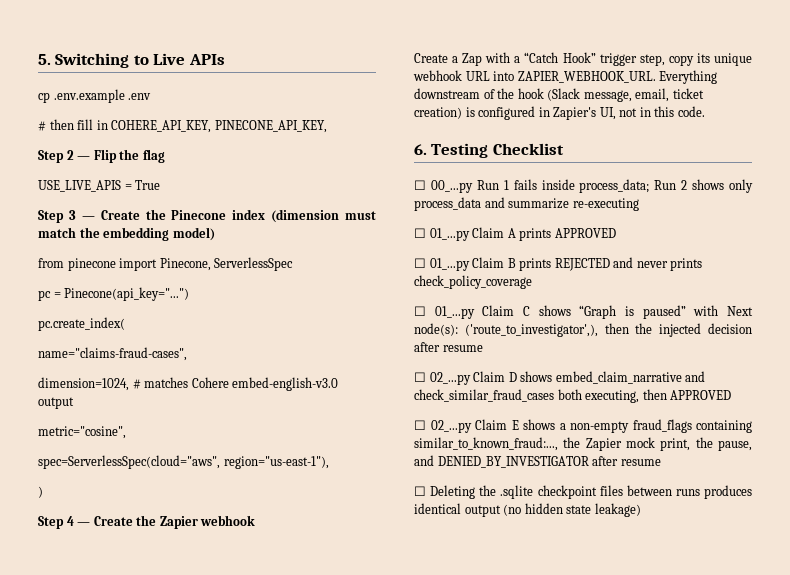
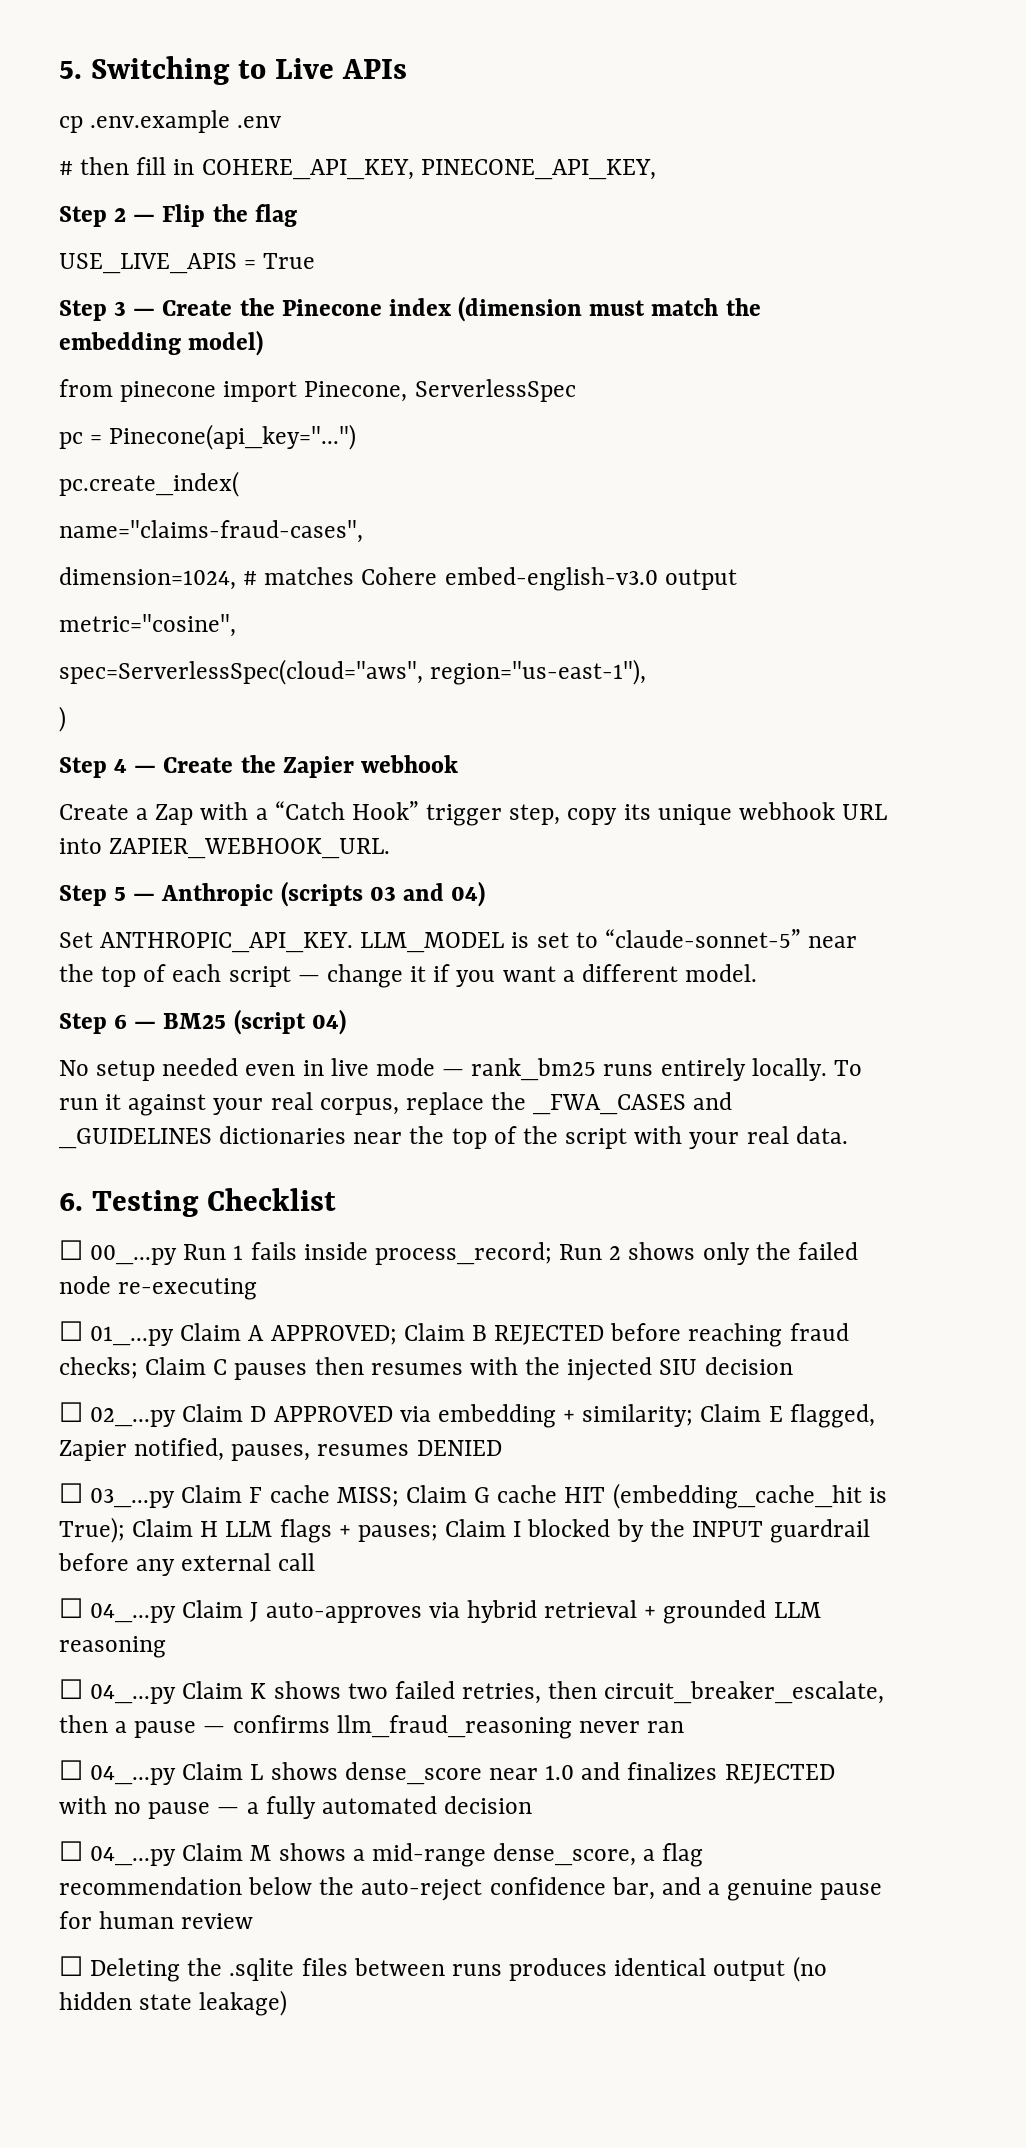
[659,70,718,84] [414,88,704,102] [414,106,705,120] Everything downstream of the hook (Slack message, email, ticket creation) is configured in Zapier's UI, not in this code. -> [59,881,486,907] [59,929,858,953] [59,964,758,988] [59,1009,346,1035] [59,1058,862,1081] [59,1092,733,1116] [59,1126,848,1149] // Step 5 — Anthropic (scripts 03 and 04) // Set ANTHROPIC_API_KEY. LLM_MODEL is set to “claude-sonnet-5” near the top of each script — change it if you want a different model. // Step 6 — BM25 (script 04) // No setup needed even in live mode — rank_bm25 runs entirely locally. To run it against your real corpus, replace the _FWA_CASES and _GUIDELINES dictionaries near the top of the script with your real data.
[579,179,650,193] process_data; -> [374,1242,552,1265] process_record;
[414,197,570,211] process_data and summarize -> [755,1242,858,1260] [59,1276,111,1294] the failed node
[519,228,616,241] [414,257,703,271] [414,275,532,289] [414,305,753,319] [414,323,629,337] prints APPROVED // ☐ 01_...py Claim B prints REJECTED and never prints check_policy_coverage // ☐ 01_...py Claim C shows “Graph is paused” with Next node(s): ('route_to_investigator',), then -> [270,1323,849,1347] [59,1357,518,1380] APPROVED; Claim B REJECTED before reaching fraud checks; Claim C pauses then resumes with
[708,323,752,334] [414,342,483,352] decision after resume -> [659,1357,793,1375] SIU decision
[520,371,706,384] [414,389,732,403] [414,419,752,433] [414,437,752,451] [414,455,661,468] shows embed_claim_narrative and check_similar_fraud_cases both executing, then APPROVED // ☐ 02_...py Claim E shows a non-empty fraud_flags containing similar_to_known_fraud:..., the Zapier mock print, the pause, and DENIED_BY_INVESTIGATOR after resume -> [273,1404,875,1428] [59,1438,502,1461] [59,1483,887,1509] [59,1517,871,1543] [58,1553,316,1576] [59,1598,821,1624] [59,1636,166,1658] [59,1679,885,1704] [59,1715,685,1739] [59,1760,835,1785] [59,1796,533,1819] [59,1841,704,1867] [59,1877,883,1901] [59,1911,254,1929] APPROVED via embedding + similarity; Claim E flagged, Zapier notified, pauses, resumes DENIED // ☐ 03_...py Claim F cache MISS; Claim G cache HIT (embedding_cache_hit is True); Claim H LLM flags + pauses; Claim I blocked by the INPUT guardrail before any external call // ☐ 04_...py Claim J auto-approves via hybrid retrieval + grounded LLM reasoning // ☐ 04_...py Claim K shows two failed retries, then circuit_breaker_escalate, then a pause — confirms llm_fraud_reasoning never ran // ☐ 04_...py Claim L shows dense_score near 1.0 and finalizes REJECTED with no pause — a fully automated decision // ☐ 04_...py Claim M shows a mid-range dense_score, a flag recommendation below the auto-reject confidence bar, and a genuine pause for human review
[537,485,597,499] checkpoint -> (295, 1969) none

